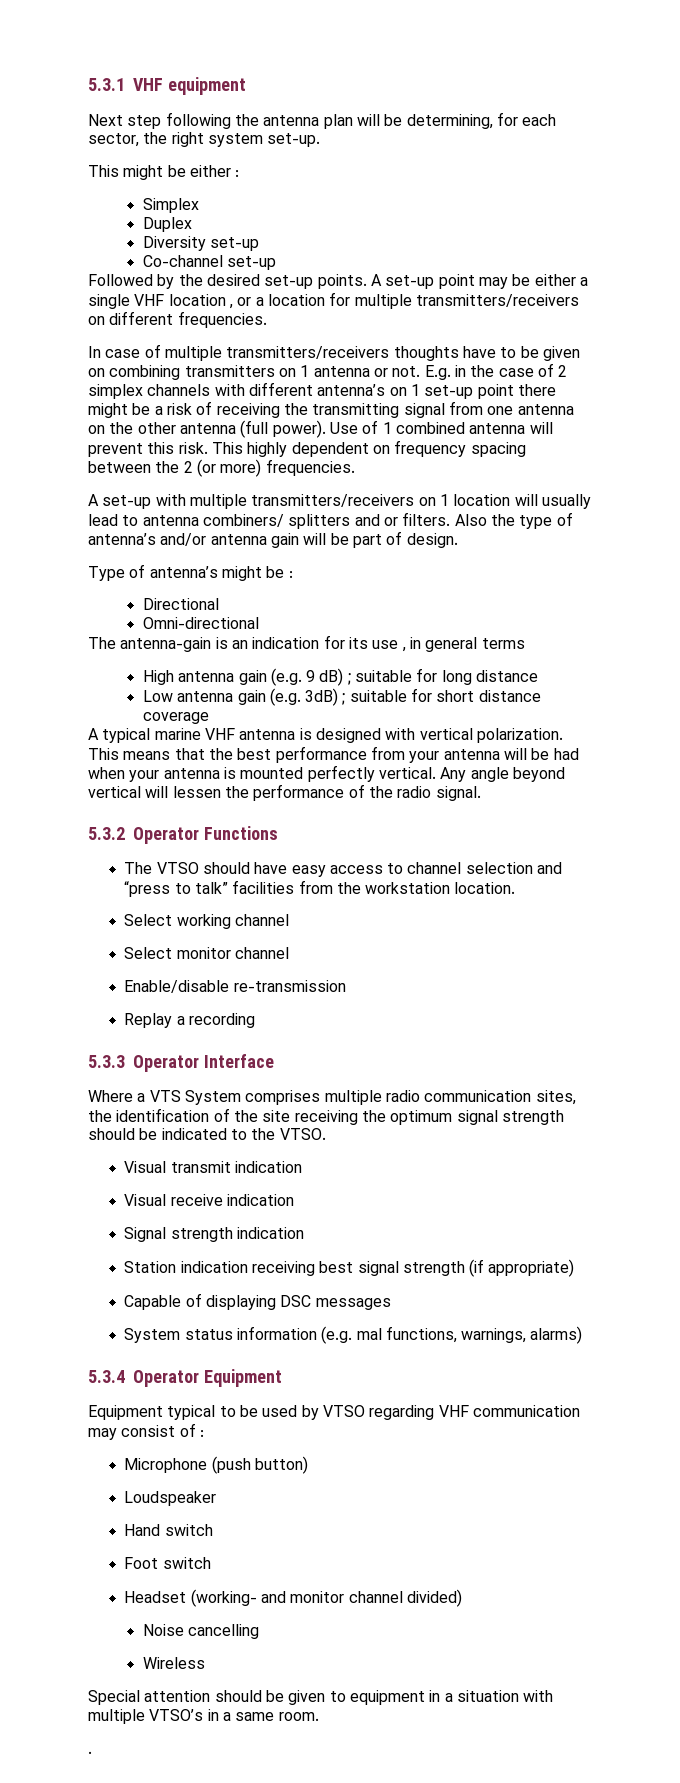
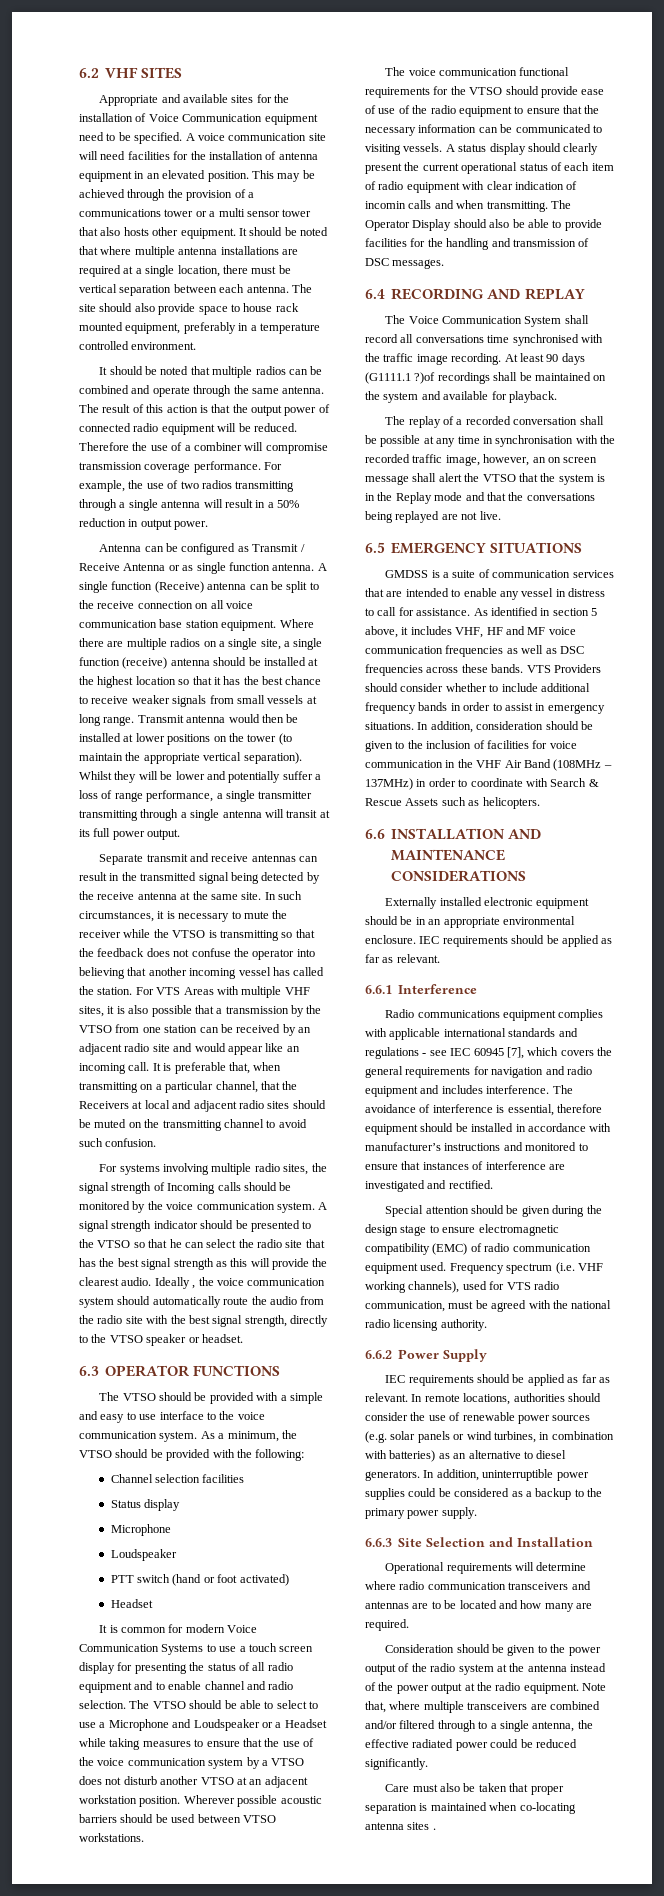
[88,77,246,95] [88,112,557,129] [88,132,321,147] [88,165,240,180] [142,198,199,213] [142,217,192,232] [142,236,260,251] [142,255,277,270] [88,274,588,289] [88,292,579,309] [88,311,267,328] [88,344,580,361] [88,363,568,380] [88,382,556,399] [88,401,574,418] [88,420,553,438] [88,440,526,457] [88,459,355,477] [88,494,591,509] [88,512,573,529] [88,531,458,548] [88,564,293,581] [142,598,219,610] [142,617,259,629] [88,635,525,652] [142,668,539,686] [142,688,541,706] [142,712,209,724] [88,728,563,743] [88,746,579,763] [88,765,565,782] [88,784,481,801] [88,826,278,844] [124,862,563,877] [124,880,516,897] [124,914,289,929] [124,947,289,959] [124,980,346,993] [124,1013,255,1028] [88,1054,274,1072] [88,1090,576,1105] [88,1108,564,1125] [88,1128,326,1140] [124,1161,302,1173] [124,1194,294,1206] [124,1227,304,1242] [124,1259,575,1277] [124,1293,391,1310] [124,1326,583,1344] [88,1369,282,1387] [88,1405,580,1420] [88,1423,204,1440] [124,1456,308,1474] 5.3.1 VHF equipment // Next step following the antenna plan will be determining, for each sector, the right system set-up. // This might be either : // Simplex // Duplex // Diversity set-up // Co-channel set-up // Followed by the desired set-up points. A set-up point may be either a single VHF location , or a location for multiple transmitters/receivers on different frequencies. // In case of multiple transmitters/receivers thoughts have to be given on combining transmitters on 1 antenna or not. E.g. in the case of 2 simplex channels with different antenna’s on 1 set-up point there might be a risk of receiving the transmitting signal from one antenna on the other antenna (full power). Use of 1 combined antenna will prevent this risk. This highly dependent on frequency spacing between the 2 (or more) frequencies. // A set-up with multiple transmitters/receivers on 1 location will usually lead to antenna combiners/ splitters and or filters. Also the type of antenna’s and/or antenna gain will be part of design. // Type of antenna’s might be : // Directional // Omni-directional // The antenna-gain is an indication for its use , in general terms // High antenna gain (e.g. 9 dB) ; suitable for long distance // Low antenna gain (e.g. 3dB) ; suitable for short distance coverage // A typical marine VHF antenna is designed with vertical polarization. This means that the best performance from your antenna will be had when your antenna is mounted perfectly vertical. Any angle beyond vertical will lessen the performance of the radio signal. // 5.3.2 Operator Functions // The VTSO should have easy access to channel selection and “press to talk” facilities from the workstation location. // Select working channel // Select monitor channel // Enable/disable re-transmission // Replay a recording // 5.3.3 Operator Interface // Where a VTS System comprises multiple radio communication sites, the identification of the site receiving the optimum signal strength should be indicated to the VTSO. // Visual transmit indication // Visual receive indication // Signal strength indication // Station indication receiving best signal strength (if appropriate) // Capable of displaying DSC messages // System status information (e.g. mal functions, warnings, alarms) // 5.3.4 Operator Equipment // Equipment typical to be used by VTSO regarding VHF communication may consist of : // Microphone (push button) -> [79,67,183,79] [99,94,290,106] [79,113,318,125] [79,132,326,144] [79,151,318,160] [79,170,315,182] [79,189,254,201] [79,208,312,217] [79,227,328,239] [79,246,298,258] [79,265,291,277] [79,284,312,296] [79,303,299,315] [79,322,320,334] [79,341,197,350] [99,366,323,378] [79,385,325,397] [79,404,330,416] [79,423,297,435] [79,442,328,454] [79,461,283,473] [79,480,295,492] [79,499,299,511] [79,518,209,530] [99,543,305,555] [79,562,327,574] [79,581,319,593] [79,600,253,609] [79,619,314,631] [79,638,323,650] [79,657,319,669] [79,676,322,688] [79,695,317,707] [79,714,299,726] [79,733,292,745] [79,752,302,764] [79,771,321,783] [79,790,313,802] [79,809,330,821] [79,828,181,840] [99,853,319,865] [79,872,320,884] [79,891,302,900] [79,910,288,922] [79,929,315,941] [79,948,315,960] [79,967,325,979] [79,986,310,998] [79,1005,322,1017] [79,1024,311,1036] [79,1043,300,1055] [79,1062,282,1074] [79,1081,298,1093] [79,1100,326,1112] [79,1119,307,1131] [79,1138,157,1147] [99,1163,327,1175] [79,1182,292,1194] [79,1201,328,1213] [79,1220,312,1232] [79,1239,325,1248] [79,1258,328,1270] [79,1277,326,1289] [79,1296,325,1308] [79,1315,328,1327] [79,1334,243,1346] [79,1365,281,1377] [99,1392,323,1404] [79,1411,265,1423] [79,1430,297,1442] [79,1449,305,1461] [110,1474,245,1483] [110,1499,181,1511] [110,1524,171,1536] 6.2 VHF SITES // Appropriate and available sites for the installation of Voice Communication equipment need to be specified. A voice communication site will need facilities for the installation of antenna equipment in an elevated position. This may be achieved through the provision of a communications tower or a multi sensor tower that also hosts other equipment. It should be noted that where multiple antenna installations are required at a single location, there must be vertical separation between each antenna. The site should also provide space to house rack mounted equipment, preferably in a temperature controlled environment. // It should be noted that multiple radios can be combined and operate through the same antenna. The result of this action is that the output power of connected radio equipment will be reduced. Therefore the use of a combiner will compromise transmission coverage performance. For example, the use of two radios transmitting through a single antenna will result in a 50% reduction in output power. // Antenna can be configured as Transmit / Receive Antenna or as single function antenna. A single function (Receive) antenna can be split to the receive connection on all voice communication base station equipment. Where there are multiple radios on a single site, a single function (receive) antenna should be installed at the highest location so that it has the best chance to receive weaker signals from small vessels at long range. Transmit antenna would then be installed at lower positions on the tower (to maintain the appropriate vertical separation). Whilst they will be lower and potentially suffer a loss of range performance, a single transmitter transmitting through a single antenna will transit at its full power output. // Separate transmit and receive antennas can result in the transmitted signal being detected by the receive antenna at the same site. In such circumstances, it is necessary to mute the receiver while the VTSO is transmitting so that the feedback does not confuse the operator into believing that another incoming vessel has called the station. For VTS Areas with multiple VHF sites, it is also possible that a transmission by the VTSO from one station can be received by an adjacent radio site and would appear like an incoming call. It is preferable that, when transmitting on a particular channel, that the Receivers at local and adjacent radio sites should be muted on the transmitting channel to avoid such confusion. // For systems involving multiple radio sites, the signal strength of Incoming calls should be monitored by the voice communication system. A signal strength indicator should be presented to the VTSO so that he can select the radio site that has the best signal strength as this will provide the clearest audio. Ideally , the voice communication system should automatically route the audio from the radio site with the best signal strength, directly to the VTSO speaker or headset. // 6.3 OPERATOR FUNCTIONS // The VTSO should be provided with a simple and easy to use interface to the voice communication system. As a minimum, the VTSO should be provided with the following: // Channel selection facilities // Status display // Microphone
[124,1524,213,1536] [124,1557,211,1569] [124,1589,462,1607] [142,1624,260,1639] [142,1657,205,1669] Hand switch // Foot switch // Headset (working- and monitor channel divided) // Noise cancelling // Wireless -> [110,1574,289,1586] [110,1599,153,1608] [99,1624,258,1633] [79,1643,314,1655] [79,1662,293,1674] [79,1681,294,1693] [79,1700,318,1709] [79,1719,327,1731] [79,1738,314,1750] [79,1757,305,1769] [79,1776,308,1788] [79,1795,322,1807] [79,1814,276,1823] [79,1833,144,1842] [385,67,570,76] [365,86,605,98] [365,105,600,117] [365,124,602,136] [365,143,599,155] [365,162,614,174] [365,181,578,193] [365,200,571,212] [365,219,602,231] [365,238,590,250] [365,258,445,269] [365,288,585,300] [385,315,589,327] [365,334,603,346] [365,353,585,365] [365,372,607,384] [365,391,557,403] [385,416,604,428] [365,435,615,447] [365,454,598,466] [365,473,605,485] [365,492,595,504] [365,511,501,523] [365,542,583,554] [385,569,614,578] [365,588,605,600] [365,607,597,616] [365,626,576,638] [365,645,584,657] [365,664,601,676] [365,683,590,692] [365,702,605,714] [365,721,593,733] [365,740,577,752] [365,759,612,771] [365,778,599,790] [365,797,540,809] [365,828,542,840] [391,849,506,861] [391,870,527,882] [385,897,590,909] [365,916,575,928] [365,935,613,947] [365,954,440,963] [365,984,478,994] [385,1009,604,1021] [365,1028,578,1040] [365,1047,612,1059] [365,1066,592,1078] [365,1085,573,1097] [365,1104,602,1116] [365,1123,612,1135] [365,1142,588,1151] [365,1161,565,1170] [365,1180,493,1192] PTT switch (hand or foot activated) // Headset // It is common for modern Voice Communication Systems to use a touch screen display for presenting the status of all radio equipment and to enable channel and radio selection. The VTSO should be able to select to use a Microphone and Loudspeaker or a Headset while taking measures to ensure that the use of the voice communication system by a VTSO does not disturb another VTSO at an adjacent workstation position. Wherever possible acoustic barriers should be used between VTSO workstations. // The voice communication functional requirements for the VTSO should provide ease of use of the radio equipment to ensure that the necessary information can be communicated to visiting vessels. A status display should clearly present the current operational status of each item of radio equipment with clear indication of incomin calls and when transmitting. The Operator Display should also be able to provide facilities for the handling and transmission of DSC messages. // 6.4 RECORDING AND REPLAY // The Voice Communication System shall record all conversations time synchronised with the traffic image recording. At least 90 days (G1111.1 ?)of recordings shall be maintained on the system and available for playback. // The replay of a recorded conversation shall be possible at any time in synchronisation with the recorded traffic image, however, an on screen message shall alert the VTSO that the system is in the Replay mode and that the conversations being replayed are not live. // 6.5 EMERGENCY SITUATIONS // GMDSS is a suite of communication services that are intended to enable any vessel in distress to call for assistance. As identified in section 5 above, it includes VHF, HF and MF voice communication frequencies as well as DSC frequencies across these bands. VTS Providers should consider whether to include additional frequency bands in order to assist in emergency situations. In addition, consideration should be given to the inclusion of facilities for voice communication in the VHF Air Band (108MHz – 137MHz) in order to coordinate with Search & Rescue Assets such as helicopters. // 6.6 INSTALLATION AND MAINTENANCE CONSIDERATIONS // Externally installed electronic equipment should be in an appropriate environmental enclosure. IEC requirements should be applied as far as relevant. // 6.6.1 Interference // Radio communications equipment complies with applicable international standards and regulations - see IEC 60945 [7], which covers the general requirements for navigation and radio equipment and includes interference. The avoidance of interference is essential, therefore equipment should be installed in accordance with manufacturer’s instructions and monitored to ensure that instances of interference are investigated and rectified.
[329,1690,554,1705] [88,1709,319,1724] to equipment in a situation with multiple VTSO’s in a same room. // -> [552,1205,602,1217] [365,1224,559,1236] [365,1243,591,1255] [365,1262,603,1274] [365,1281,559,1293] [365,1300,612,1312] [365,1319,487,1331] [365,1349,488,1362] [385,1374,610,1386] [365,1393,601,1405] [365,1412,591,1424] [365,1431,614,1443] [365,1450,567,1462] [365,1469,589,1481] [365,1488,602,1500] [365,1507,477,1519] [365,1537,594,1547] [385,1562,587,1574] [365,1581,591,1590] [365,1600,592,1612] [365,1619,409,1631] [385,1644,601,1656] [365,1663,606,1675] [365,1682,606,1694] [365,1701,600,1713] [365,1720,593,1732] [365,1739,577,1751] [365,1758,428,1770] [385,1783,564,1795] [365,1802,576,1814] [365,1822,430,1830] during the design stage to ensure electromagnetic compatibility (EMC) of radio communication equipment used. Frequency spectrum (i.e. VHF working channels), used for VTS radio communication, must be agreed with the national radio licensing authority. // 6.6.2 Power Supply // IEC requirements should be applied as far as relevant. In remote locations, authorities should consider the use of renewable power sources (e.g. solar panels or wind turbines, in combination with batteries) as an alternative to diesel generators. In addition, uninterruptible power supplies could be considered as a backup to the primary power supply. // 6.6.3 Site Selection and Installation // Operational requirements will determine where radio communication transceivers and antennas are to be located and how many are required. // Consideration should be given to the power output of the radio system at the antenna instead of the power output at the radio equipment. Note that, where multiple transceivers are combined and/or filtered through to a single antenna, the effective radiated power could be reduced significantly. // Care must also be taken that proper separation is maintained when co-locating antenna sites

